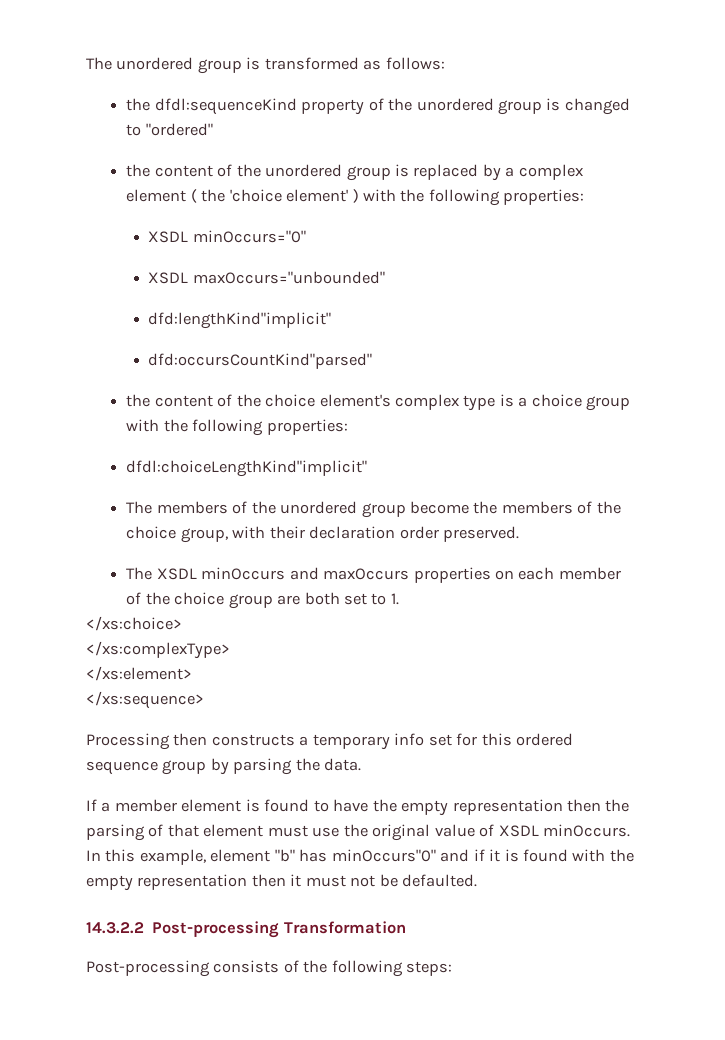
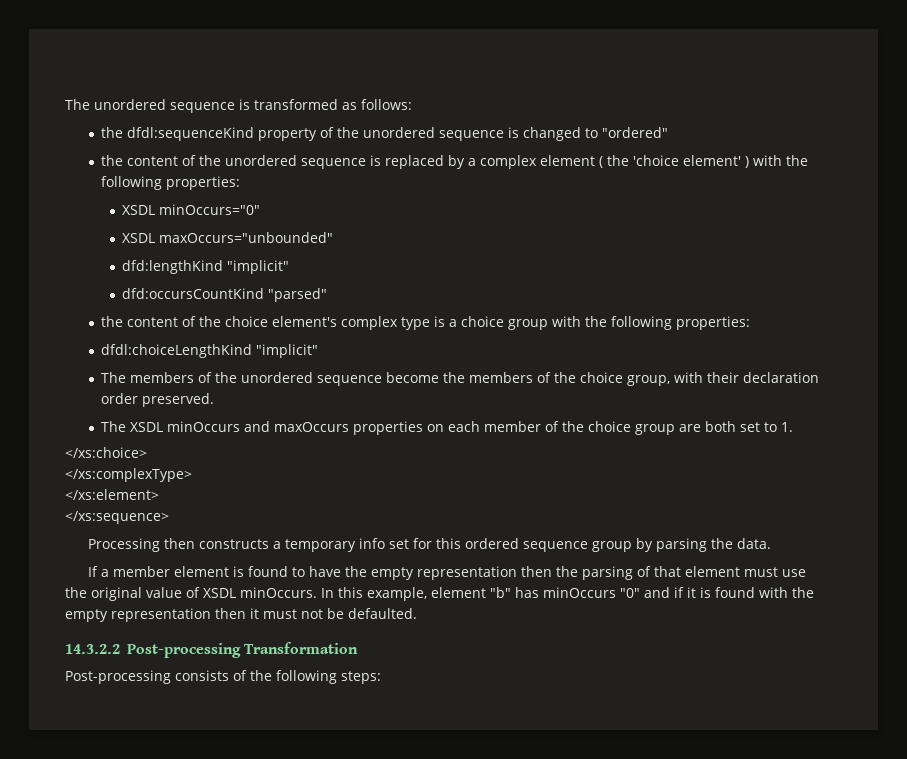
[197,59,242,74] group -> [170,102,235,113] sequence
[497,100,542,115] group -> [439,130,505,141] sequence
[346,166,391,181] group -> [301,158,367,169] sequence
[148,312,332,329] [148,353,373,369] dfd:lengthKind"implicit" // dfd:occursCountKind"parsed" -> [122,260,290,274] [122,288,328,302] dfd:lengthKind "implicit" // dfd:occursCountKind "parsed"
[126,460,368,477] dfdl:choiceLengthKind"implicit" -> [101,344,319,358] dfdl:choiceLengthKind "implicit"
[361,503,406,518] group -> [317,375,383,386] sequence
[331,849,436,862] minOccurs"0" -> [543,587,640,598] minOccurs "0"

